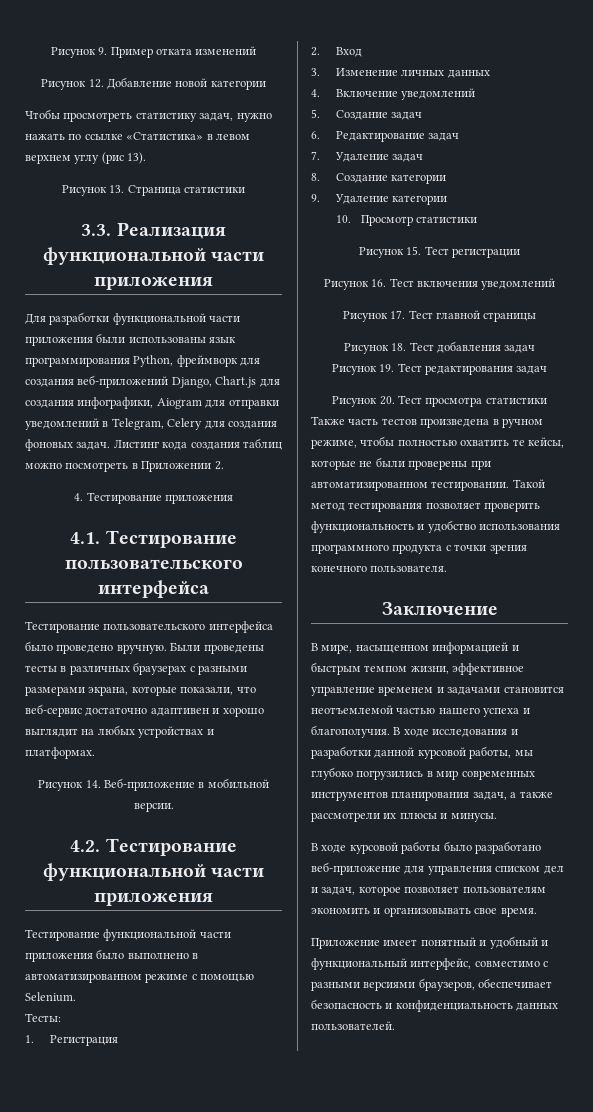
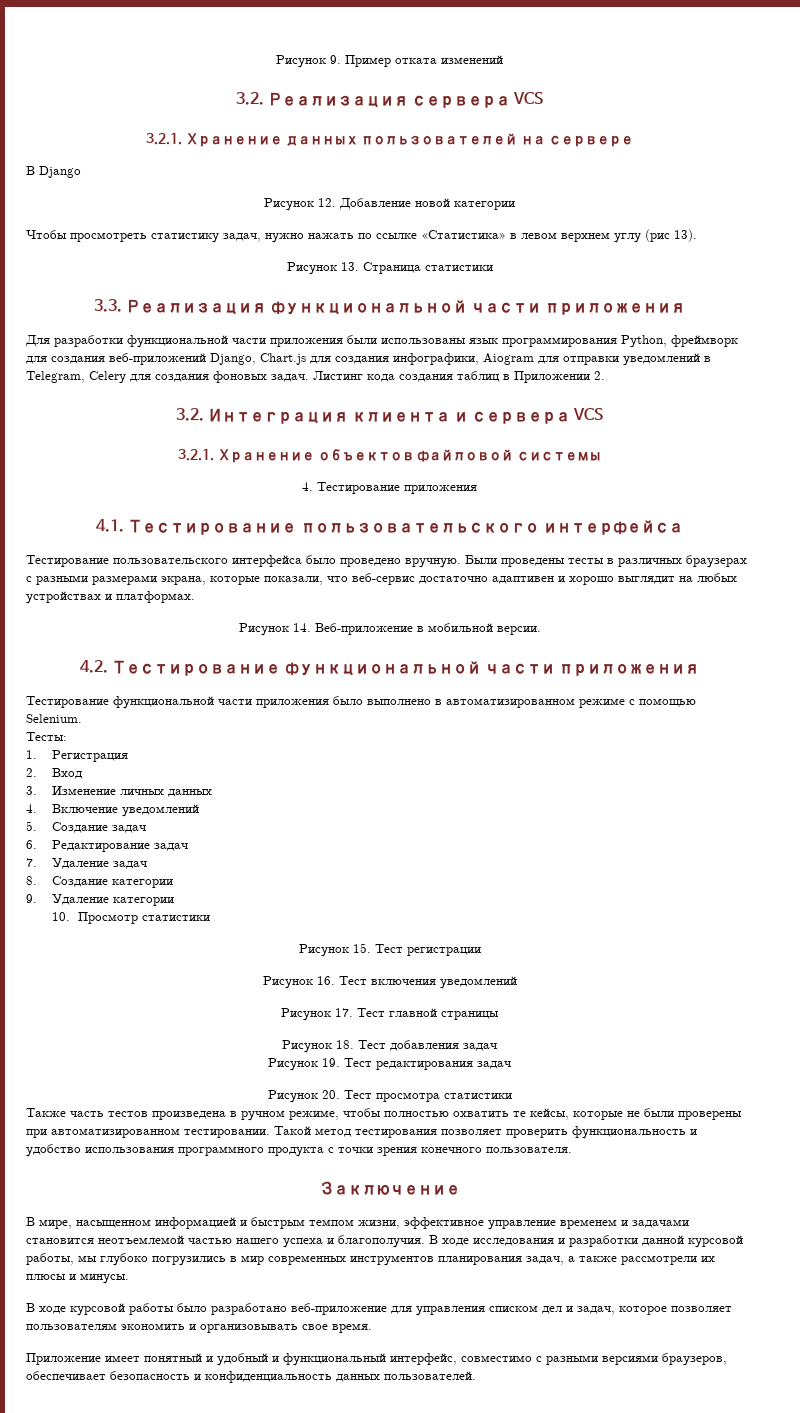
(257, 50) none -> [235,92,544,108] [146,133,633,147] [26,166,81,178] // 3.2. Реализация сервера VCS // 3.2.1. Хранение данных пользователей на сервере // В Django
[25,462,129,472] можно посмотреть -> (500, 376) none
(224, 465) none -> [175,408,604,424] [178,449,601,463] // 3.2. Интеграция клиента и сервера VCS // 3.2.1. Хранение объектов файловой системы

